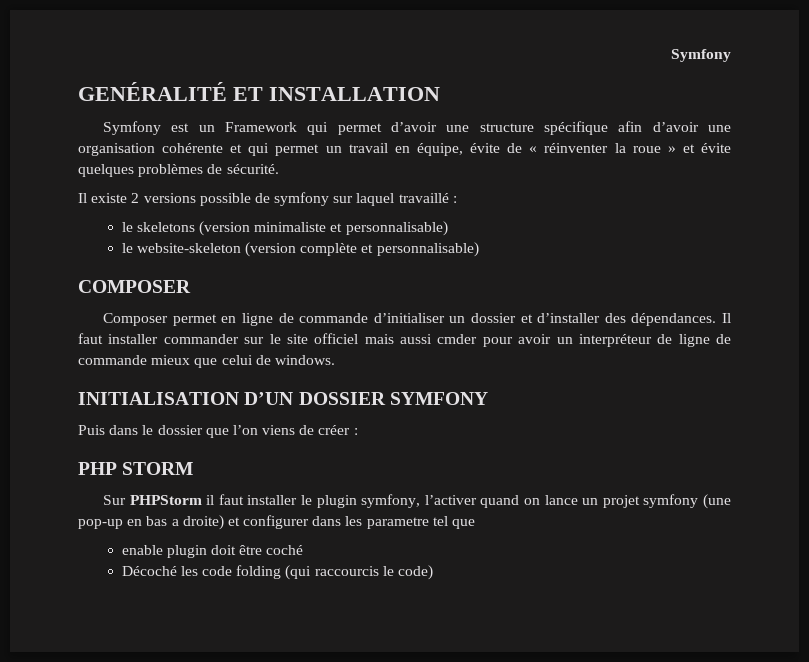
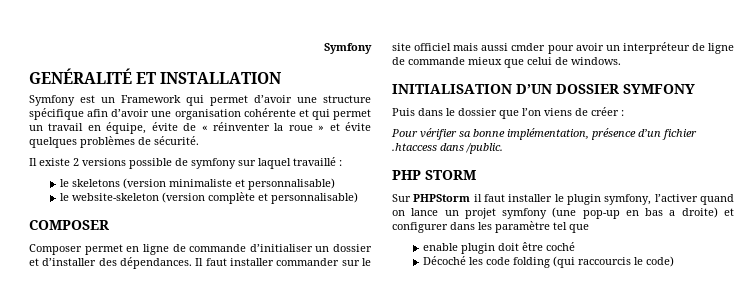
(358, 431) none -> [391,128,697,140] [392,143,503,154] // Pour vérifier sa bonne implémentation, présence d’un fichier .htaccess dans /public.
[366,517,429,529] parametre -> [495,221,550,233] paramètre

